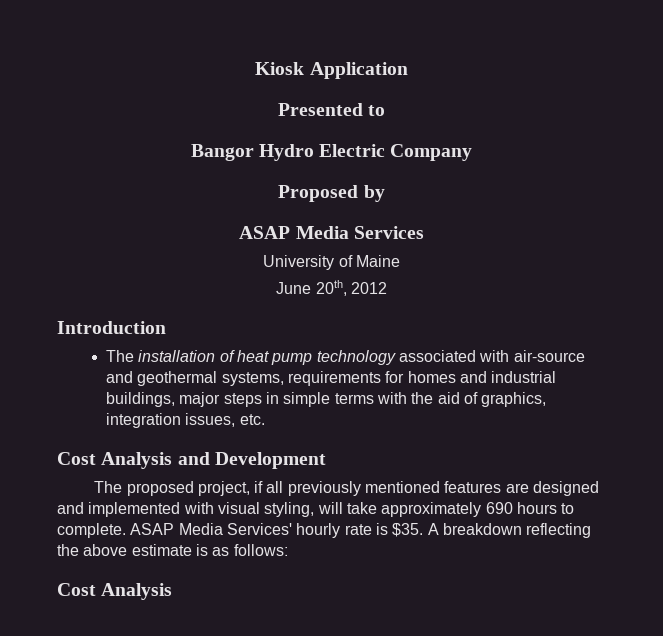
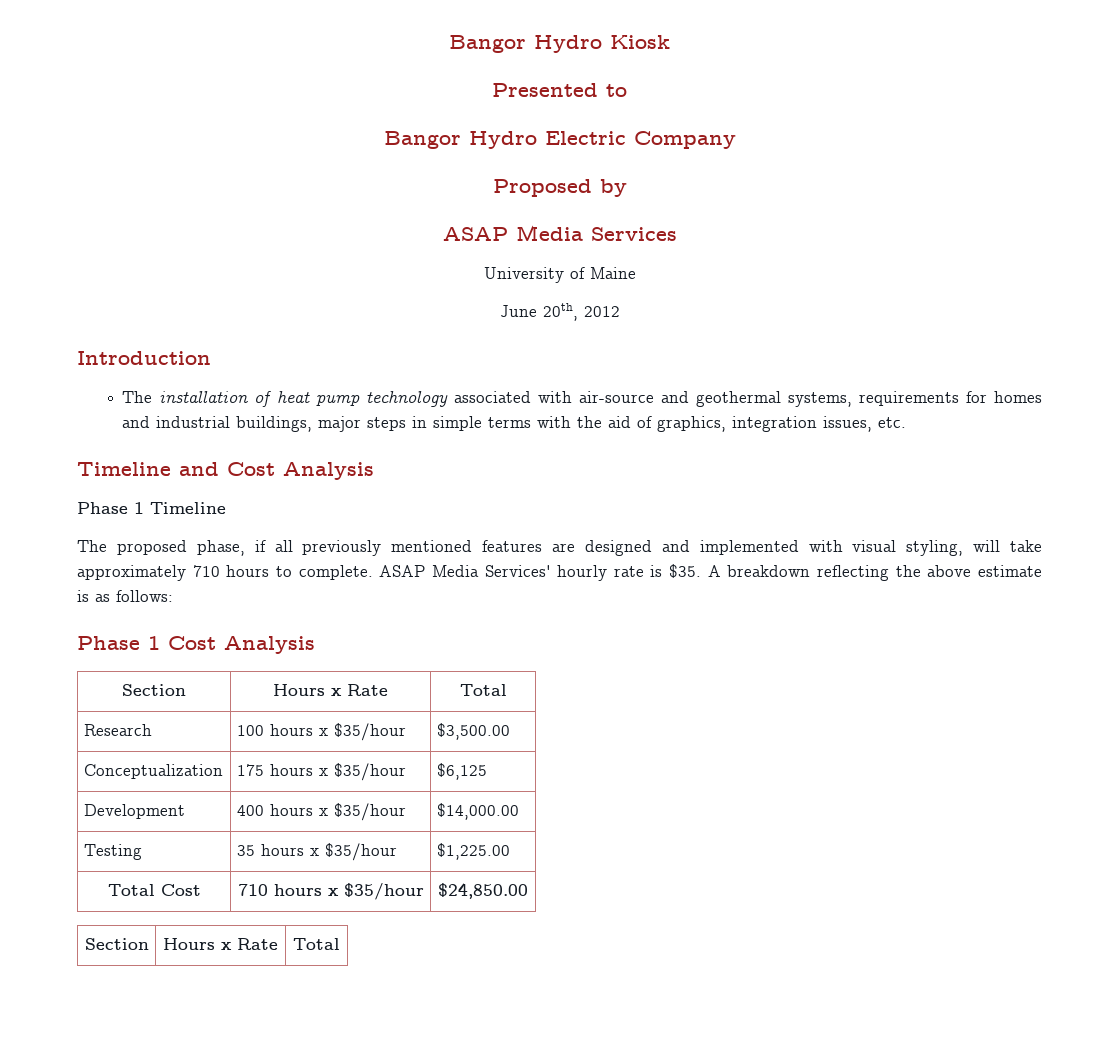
(255, 68) none -> [449,35,602,53] Bangor Hydro
[309,62,408,79] Application -> (670, 42) none
[57,452,326,469] Cost Analysis and Development -> [77,462,374,480] [77,502,226,514] Timeline and Cost Analysis // Phase 1 Timeline
[197,481,250,496] project, -> [196,540,245,556] phase,
[485,502,513,514] 690 -> [192,565,220,577] 710
[57,583,173,600] Cost Analysis -> [77,636,315,654] [122,684,186,696] [273,684,388,696] [459,684,507,696] [83,724,152,736] [236,723,406,741] [436,723,510,740] [83,764,223,779] [236,763,406,781] [436,763,487,780] [83,804,185,819] [236,803,406,821] [436,803,519,820] [83,844,142,860] [236,843,397,861] [436,843,510,860] [107,884,201,896] [237,883,424,900] [438,883,528,899] [84,938,149,950] [163,938,278,950] [293,938,340,950] Phase 1 Cost Analysis // Section | Hours x Rate | Total // Research | 100 hours x $35/hour | $3,500.00 // Conceptualization | 175 hours x $35/hour | $6,125 // Development | 400 hours x $35/hour | $14,000.00 // Testing | 35 hours x $35/hour | $1,225.00 // Total Cost | 710 hours x $35/hour | $24,850.00 // Section | Hours x Rate | Total

